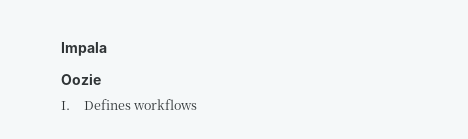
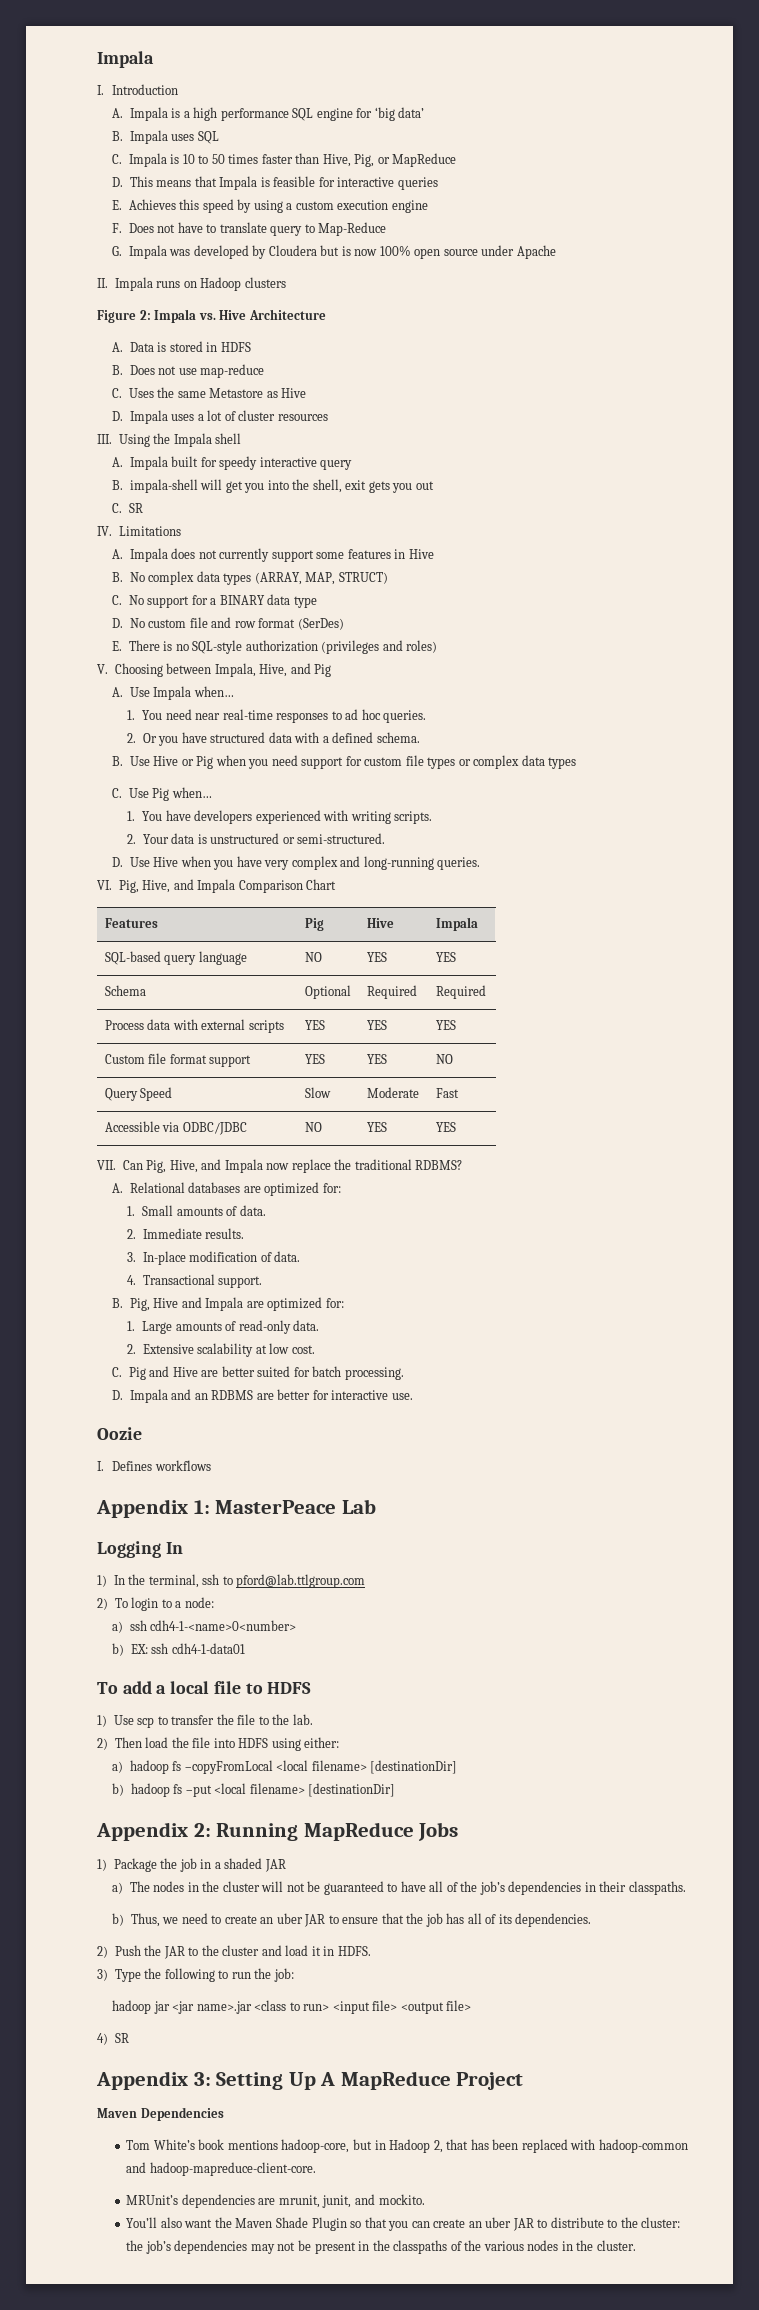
[61,42,107,56] [61,73,101,85] [61,99,198,110] Impala // Oozie // I. Defines workflows -> [97,51,154,68] [97,84,179,95] [112,107,425,121] [112,130,219,144] [112,153,457,167] [112,176,438,190] [112,199,428,213] [112,222,387,236] [112,245,556,259] [97,277,286,291] [97,309,326,323] [112,341,251,352] [112,364,265,378] [112,387,307,398] [112,410,328,424] [97,433,242,447] [112,456,353,470] [112,479,434,493] [112,503,143,513] [97,526,181,536] [112,548,434,562] [112,571,388,585] [112,594,317,608] [112,617,344,630] [112,640,438,654] [97,663,332,677] [112,686,234,700] [127,709,427,723] [127,732,420,746] [112,755,577,769] [112,787,212,801] [127,810,433,824] [127,833,386,844] [112,856,481,870] [97,879,337,893] [104,918,158,928] [304,918,324,931] [366,918,394,928] [435,917,478,931] [104,951,247,965] [304,952,322,962] [366,952,387,962] [435,952,456,962] [104,985,146,996] [304,985,351,999] [366,985,417,999] [435,985,486,999] [104,1019,284,1033] [304,1020,325,1030] [366,1020,387,1030] [435,1020,456,1030] [104,1053,252,1067] [304,1054,325,1064] [366,1054,387,1064] [435,1054,453,1064] [104,1087,173,1101] [304,1087,331,1098] [366,1087,419,1098] [435,1088,459,1098] [104,1121,247,1135] [304,1122,322,1132] [366,1122,387,1132] [435,1122,456,1132] [97,1159,463,1173] [112,1182,341,1196] [127,1205,266,1216] [127,1228,245,1239] [127,1251,301,1265] [127,1274,263,1288] [112,1297,344,1311] [127,1320,320,1334] [127,1343,315,1357] [112,1366,404,1380] [112,1389,413,1403] [97,1427,142,1440] [97,1460,211,1471] [96,1499,376,1518] [97,1541,183,1558] [97,1574,366,1588] [97,1597,214,1611] [112,1620,297,1633] [112,1643,245,1656] [97,1681,312,1694] [97,1714,313,1728] [97,1737,340,1751] [112,1760,458,1774] [112,1783,396,1797] [96,1822,459,1841] [97,1858,286,1872] [112,1881,686,1895] [112,1913,592,1927] [97,1945,371,1959] [97,1968,294,1982] [112,2000,472,2014] [97,2033,129,2045] [96,2071,524,2090] [97,2107,224,2121] [126,2139,688,2153] [126,2162,316,2176] [126,2194,425,2208] [126,2217,681,2231] [126,2240,636,2254] Impala // I. Introduction // A. Impala is a high performance SQL engine for ‘big data’ // B. Impala uses SQL // C. Impala is 10 to 50 times faster than Hive, Pig, or MapReduce // D. This means that Impala is feasible for interactive queries // E. Achieves this speed by using a custom execution engine // F. Does not have to translate query to Map-Reduce // G. Impala was developed by Cloudera but is now 100% open source under Apache // II. Impala runs on Hadoop clusters // Figure 2: Impala vs. Hive Architecture // A. Data is stored in HDFS // B. Does not use map-reduce // C. Uses the same Metastore as Hive // D. Impala uses a lot of cluster resources // III. Using the Impala shell // A. Impala built for speedy interactive query // B. impala-shell will get you into the shell, exit gets you out // C. SR // IV. Limitations // A. Impala does not currently support some features in Hive // B. No complex data types (ARRAY, MAP, STRUCT) // C. No support for a BINARY data type // D. No custom file and row format (SerDes) // E. There is no SQL-style authorization (privileges and roles) // V. Choosing between Impala, Hive, and Pig // A. Use Impala when… // 1. You need near real-time responses to ad hoc queries. // 2. Or you have structured data with a defined schema. // B. Use Hive or Pig when you need support for custom file types or complex data types // C. Use Pig when… // 1. You have developers experienced with writing scripts. // 2. Your data is unstructured or semi-structured. // D. Use Hive when you have very complex and long-running queries. // VI. Pig, Hive, and Impala Comparison Chart // Features | Pig | Hive | Impala // SQL-based query language | NO | YES | YES // Schema | Optional | Required | Required // Process data with external scripts | YES | YES | YES // Custom file format support | YES | YES | NO // Query Speed | Slow | Moderate | Fast // Accessible via ODBC/JDBC | NO | YES | YES // VII. Can Pig, Hive, and Impala now replace the traditional RDBMS? // A. Relational databases are optimized for: // 1. Small amounts of data. // 2. Immediate results. // 3. In-place modification of data. // 4. Transactional support. // B. Pig, Hive and Impala are optimized for: // 1. Large amounts of read-only data. // 2. Extensive scalability at low cost. // C. Pig and Hive are better suited for batch processing. // D. Impala and an RDBMS are better for interactive use. // Oozie // I. Defines workflows // Appendix 1: MasterPeace Lab // Logging In // 1) In the terminal, ssh to pford@lab.ttlgroup.com // 2) To login to a node: // a) ssh cdh4-1-<name>0<number> // b) EX: ssh cdh4-1-data01 // To add a local file to HDFS // 1) Use scp to transfer the file to the lab. // 2) Then load the file into HDFS using either: // a) hadoop fs –copyFromLocal <local filename> [destinationDir] // b) hadoop fs –put <local filename> [destinationDir] // Appendix 2: Running MapReduce Jobs // 1) Package the job in a shaded JAR // a) The nodes in the cluster will not be guaranteed to have all of the job’s dependencies in their classpaths. // b) Thus, we need to create an uber JAR to ensure that the job has all of its dependencies. // 2) Push the JAR to the cluster and load it in HDFS. // 3) Type the following to run the job: // hadoop jar <jar name>.jar <class to run> <input file> <output file> // 4) SR // Appendix 3: Setting Up A MapReduce Project // Maven Dependencies // Tom White’s book mentions hadoop-core, but in Hadoop 2, that has been replaced with hadoop-common and hadoop-mapreduce-client-core. // MRUnit’s dependencies are mrunit, junit, and mockito. // You’ll also want the Maven Shade Plugin so that you can create an uber JAR to distribute to the cluster: the job’s dependencies may not be present in the classpaths of the various nodes in the cluster.

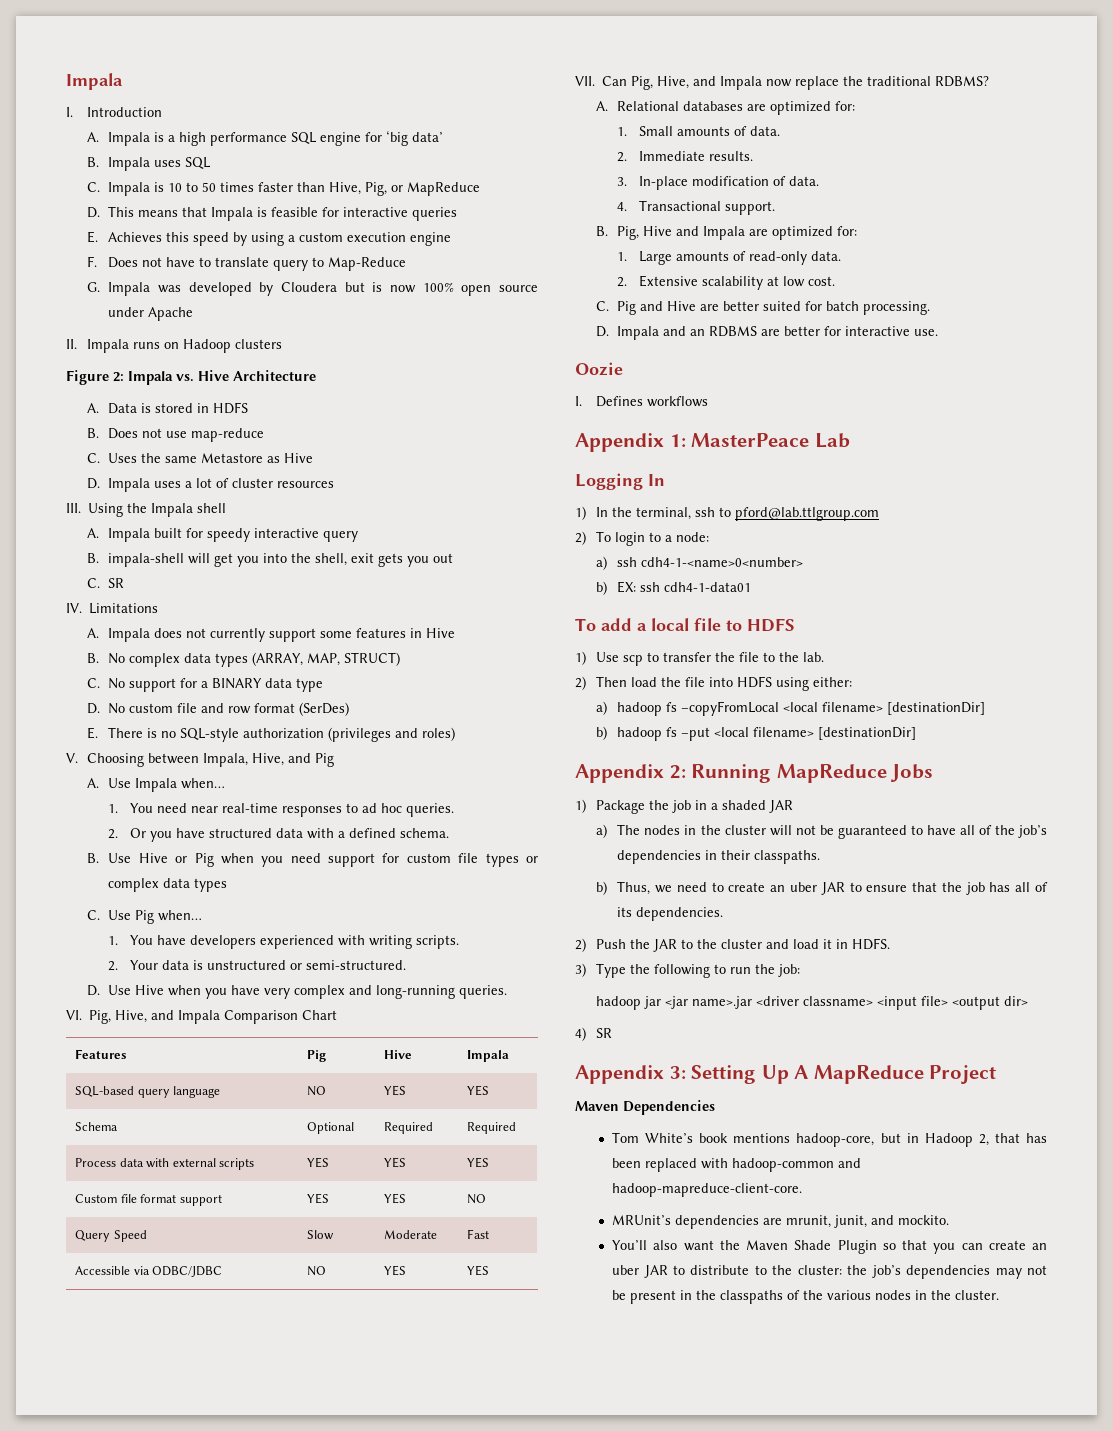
[254,2000,330,2011] <class to run> -> [756,996,874,1006] <driver classname>
[446,2000,472,2011] file> -> [1004,996,1029,1006] dir>

